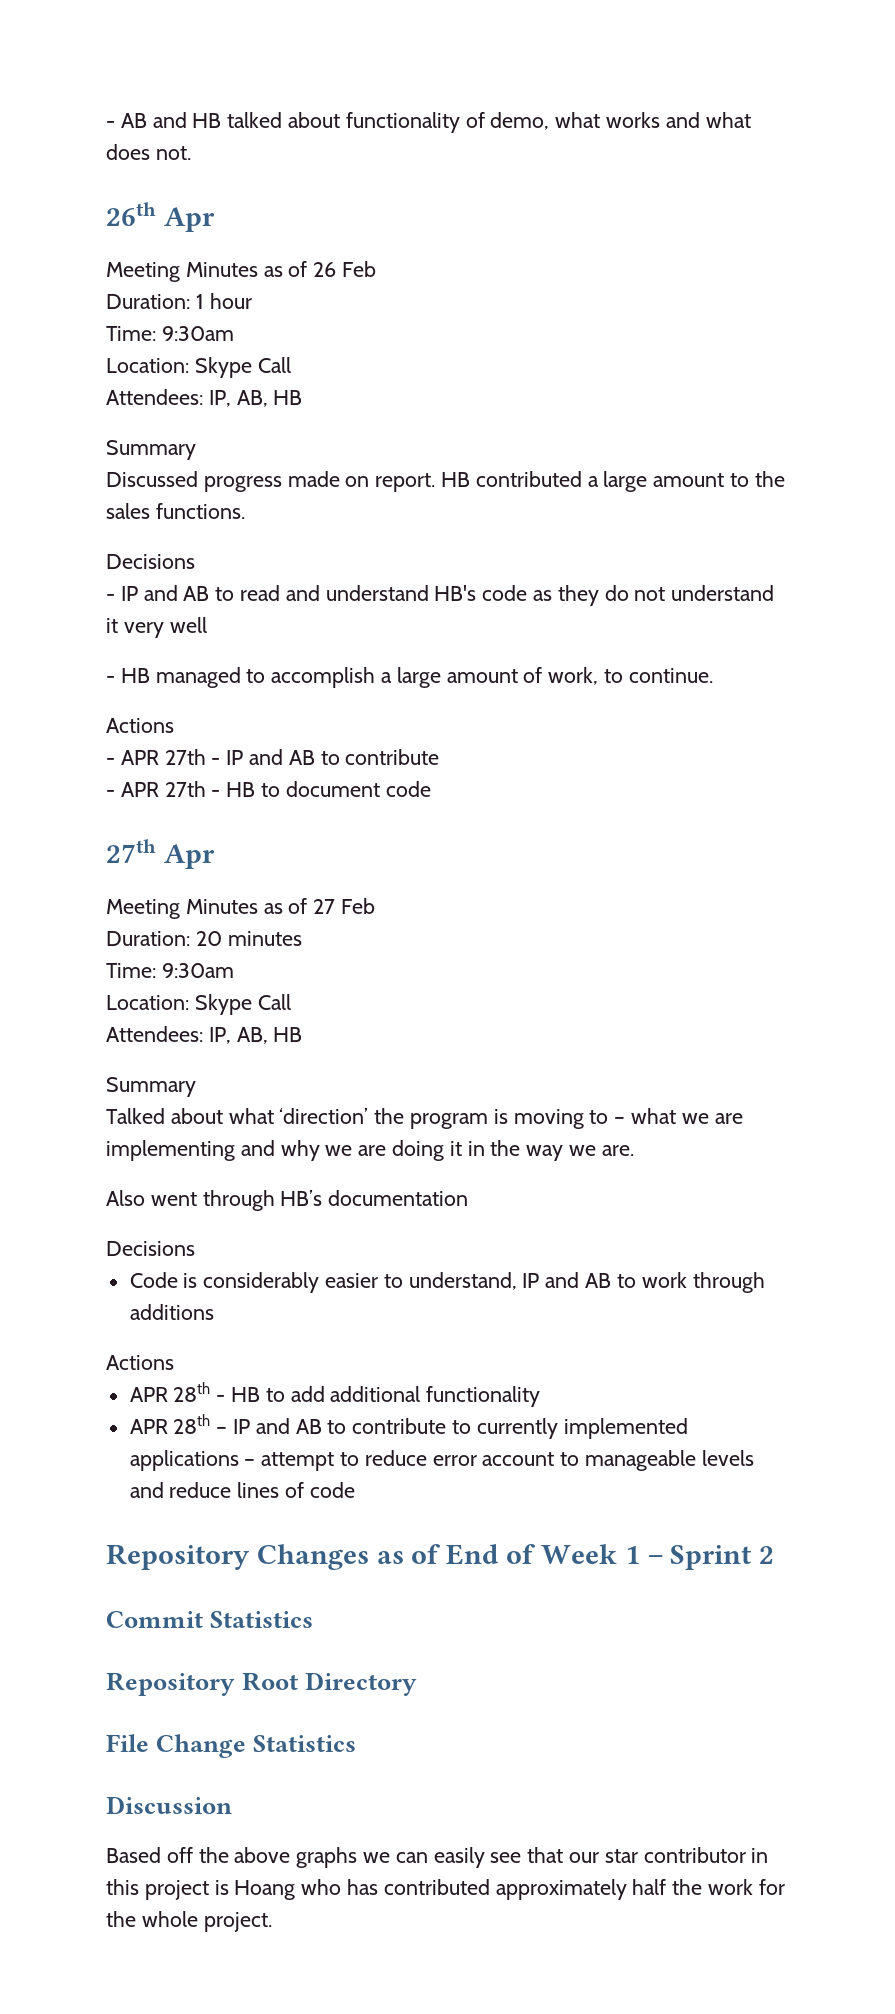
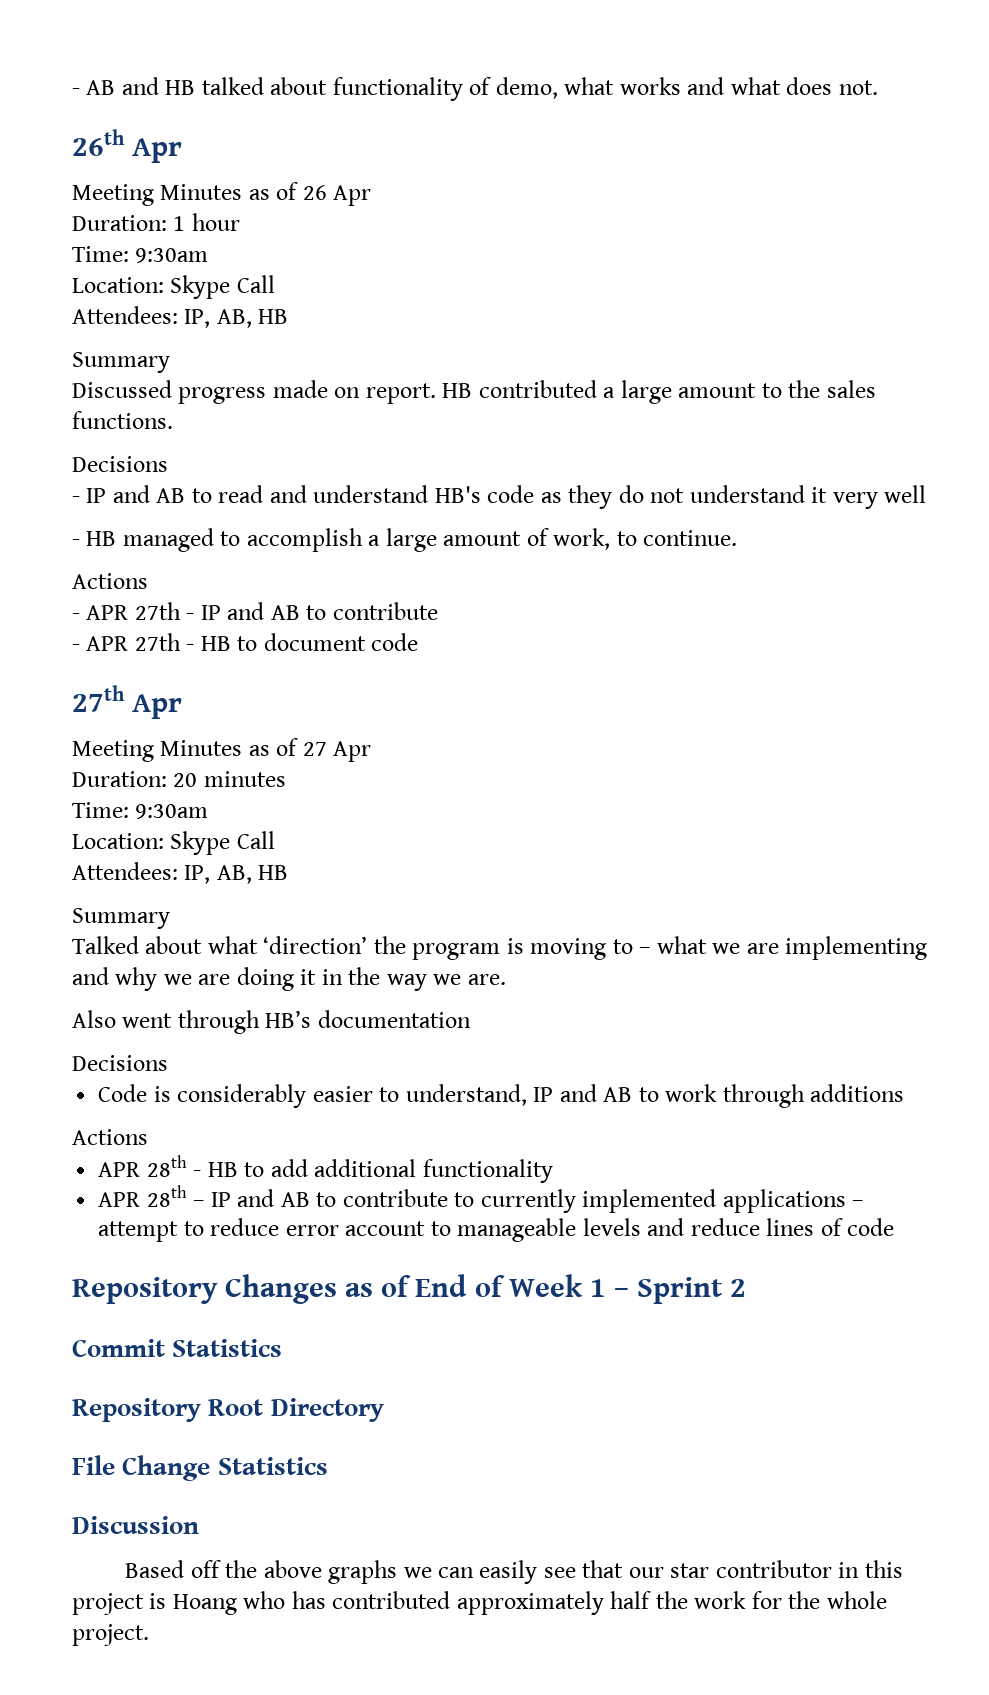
[342,261,377,277] Feb -> [333,185,372,206] Apr
[341,898,376,914] Feb -> [333,741,372,762] Apr

